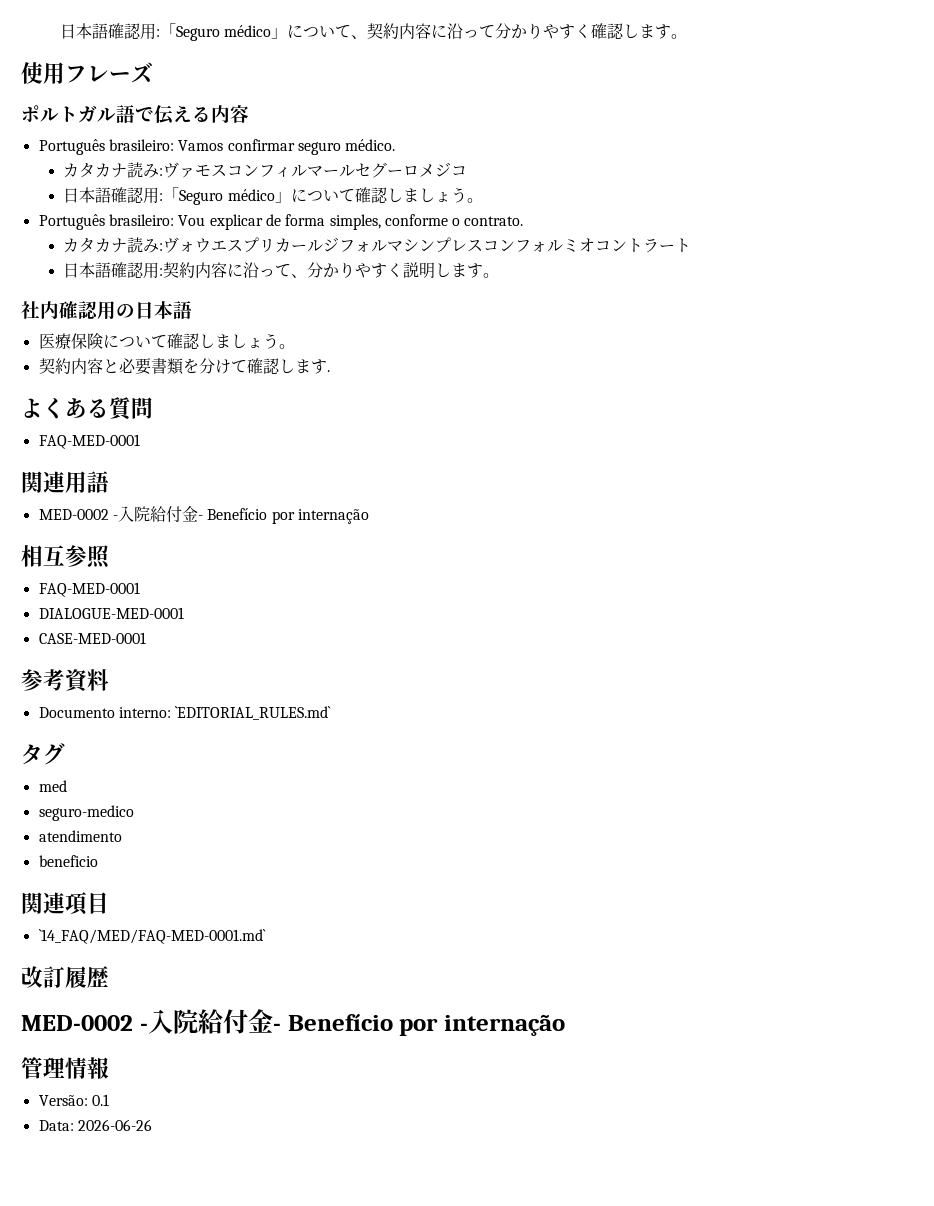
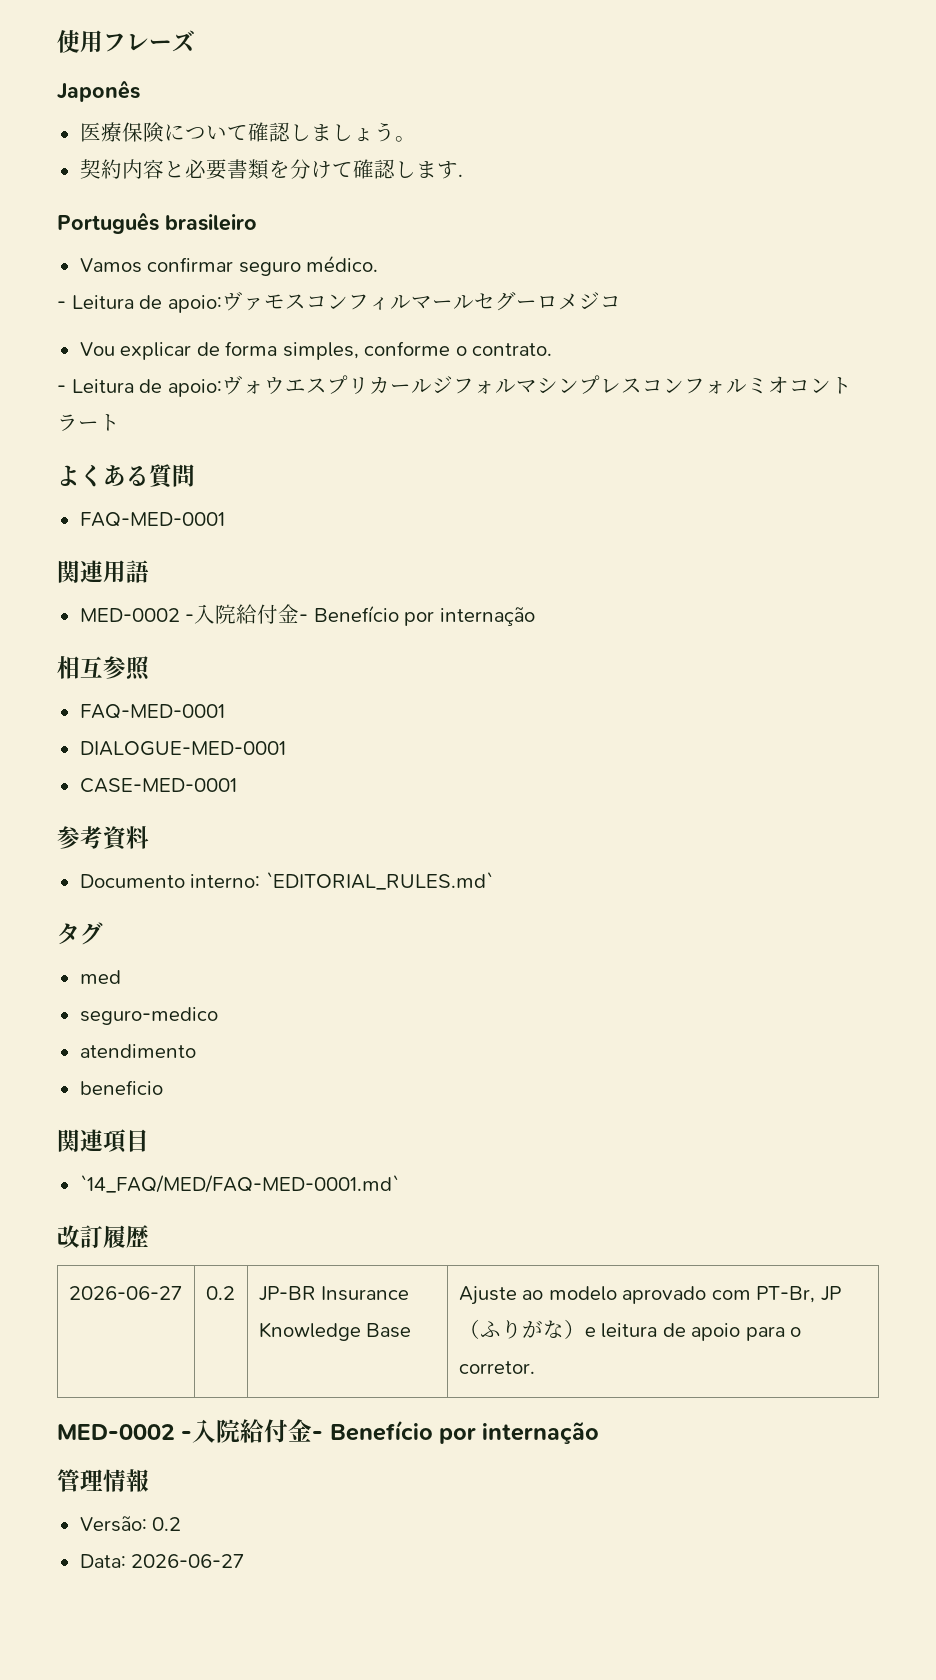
[59,23,688,41] [21,62,153,84] [21,105,249,125] [38,139,396,155] [63,162,468,178] [63,187,483,205] [38,214,524,230] [63,237,692,253] [63,262,500,279] [21,301,192,320] 日本語確認用:「Seguro médico」について、契約内容に沿って分かりやすく確認します。 // 使用フレーズ // ポルトガル語で伝える内容 // Português brasileiro: Vamos confirmar seguro médico. // カタカナ読み:ヴァモスコンフィルマールセグーロメジコ // 日本語確認用:「Seguro médico」について確認しましょう。 // Português brasileiro: Vou explicar de forma simples, conforme o contrato. // カタカナ読み:ヴォウエスプリカールジフォルマシンプレスコンフォルミオコントラート // 日本語確認用:契約内容に沿って、分かりやすく説明します。 // 社内確認用の日本語 -> [57,30,195,53] [57,81,140,102] 使用フレーズ // Japonês
(330, 371) none -> [57,213,257,234] [79,255,379,276] [57,291,621,313] [79,341,553,360] [57,375,852,397] [57,414,120,431] // Português brasileiro // Vamos confirmar seguro médico. // - Leitura de apoio:ヴァモスコンフィルマールセグーロメジコ // Vou explicar de forma simples, conforme o contrato. // - Leitura de apoio:ヴォウエスプリカールジフォルマシンプレスコンフォルミオコントラート
(109, 977) none -> [68,1286,182,1300] [205,1286,235,1300] [258,1286,410,1301] [258,1322,412,1341] [458,1286,841,1305] [458,1319,802,1341] [458,1361,535,1374] // 2026-06-27 | 0.2 | JP-BR Insurance Knowledge Base | Ajuste ao modelo aprovado com PT-Br, JP（ふりがな）e leitura de apoio para o corretor.
[91,1094,109,1106] 0.1 -> [152,1517,182,1531] 0.2
[77,1119,152,1131] 2026-06-26 -> [131,1554,245,1568] 2026-06-27

